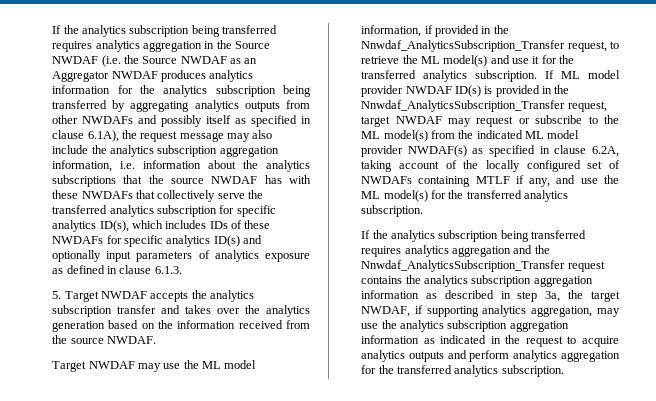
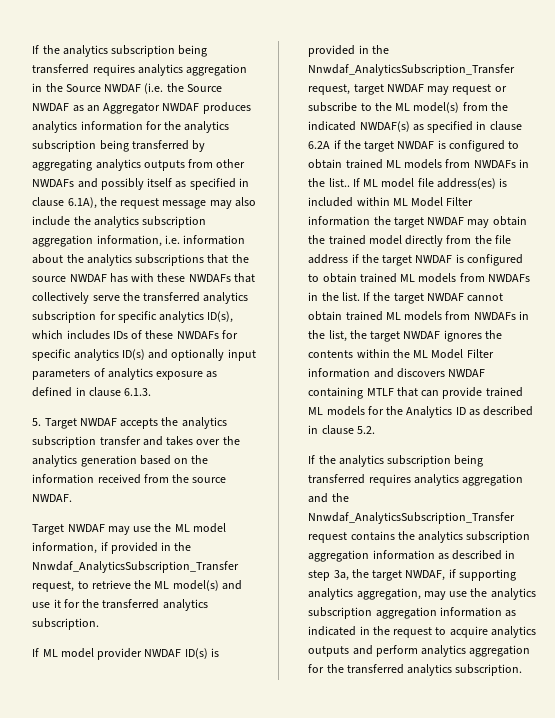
(538, 76) none -> (100, 624) //
[525,130,580,139] [361,145,404,157] ML model provider -> (357, 126) none
[592,146,619,157] [361,160,620,172] [361,175,619,187] [361,190,569,202] [361,205,424,217] 6.2A, taking account of the locally configured set of NWDAFs containing MTLF if any, and use the ML model(s) for the transferred analytics subscription. -> [308,140,520,152] [308,159,529,169] [308,178,508,189] [308,197,474,207] [308,216,527,228] [308,235,511,247] [308,254,523,266] [308,273,530,283] [308,292,504,304] [308,311,529,321] [308,330,502,342] [308,349,494,359] [308,368,486,378] [308,387,523,399] [308,406,534,418] [308,425,375,435] 6.2A if the target NWDAF is configured to obtain trained ML models from NWDAFs in the list.. If ML model file address(es) is included within ML Model Filter information the target NWDAF may obtain the trained model directly from the file address if the target NWDAF is configured to obtain trained ML models from NWDAFs in the list. If the target NWDAF cannot obtain trained ML models from NWDAFs in the list, the target NWDAF ignores the contents within the ML Model Filter information and discovers NWDAF containing MTLF that can provide trained ML models for the Analytics ID as described in clause 5.2.

